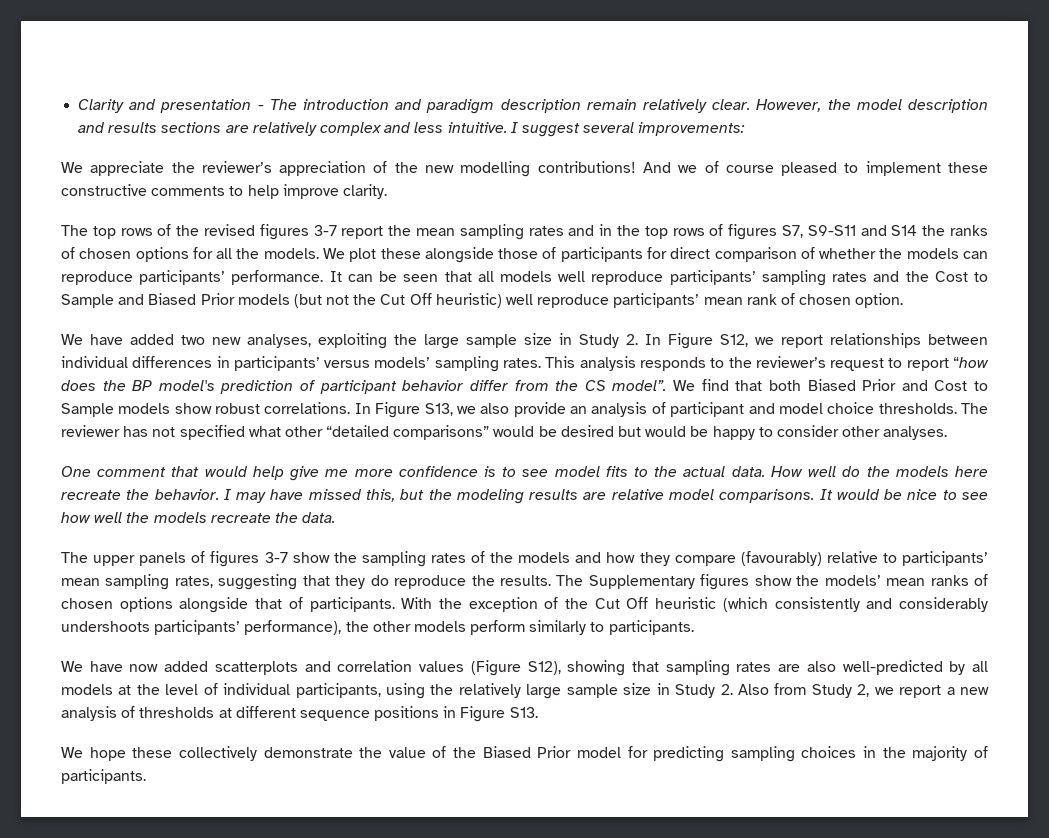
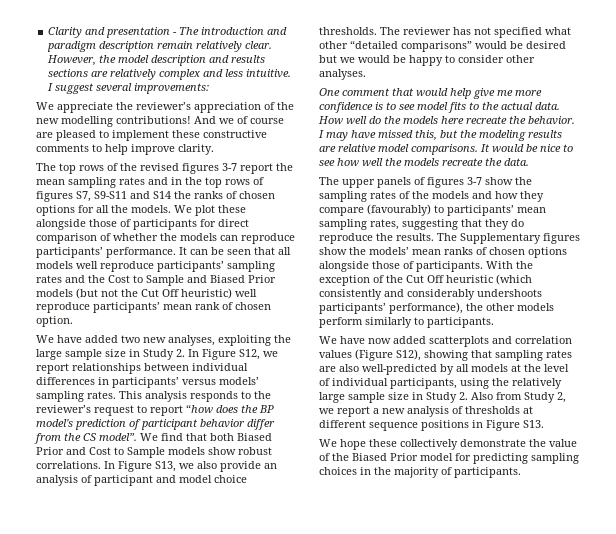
(774, 169) none -> [36,132,53,138] are
(642, 431) none -> [340,57,355,63] we
[826,551,878,563] relative -> (431, 210) none
[255,598,283,609] that -> [372,261,400,269] those

